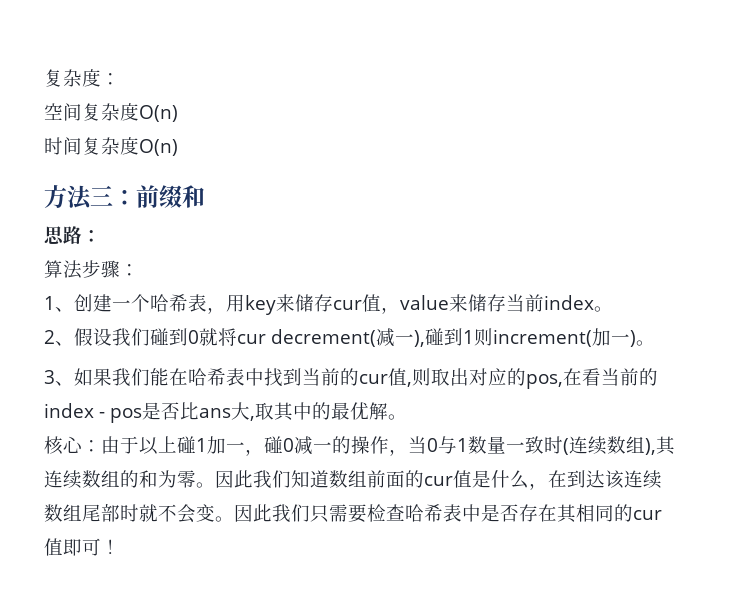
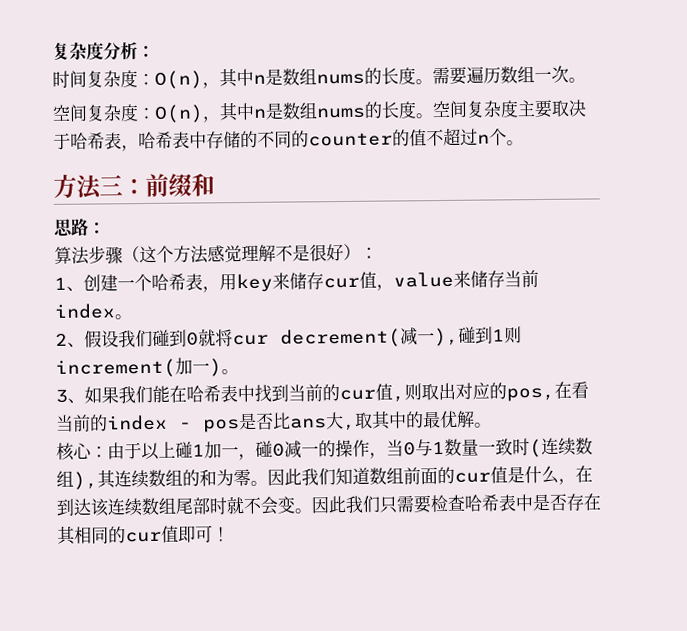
[44,69,120,87] [44,103,178,122] [44,137,178,156] 复杂度： // 空间复杂度O(n) // 时间复杂度O(n) -> [52,41,155,61] [52,65,586,89] [52,99,586,123] [53,127,524,152] 复杂度分析： // 时间复杂度：O(n)，其中n是数组nums的长度。需要遍历数组一次。 // 空间复杂度：O(n)，其中n是数组nums的长度。空间复杂度主要取决于哈希表，哈希表中存储的不同的counter的值不超过n个。
(120, 269) none -> [122,243,361,264] （这个方法感觉理解不是很好）

